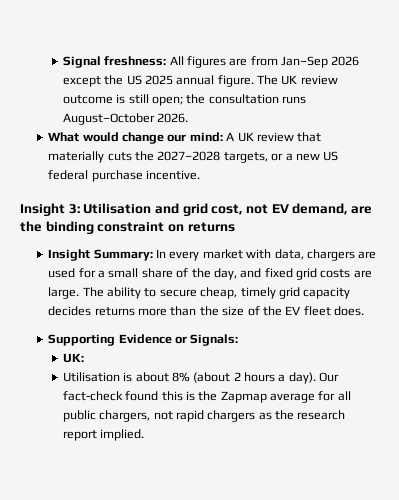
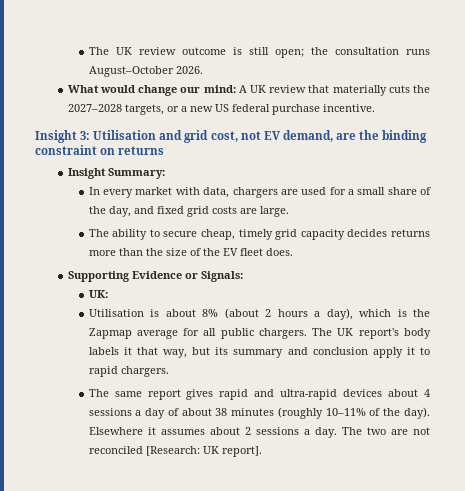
[62,56,360,68] [62,75,254,87] Signal freshness: All figures are from Jan–Sep 2026 except the US 2025 annual figure. -> (88, 51) none
(153, 255) none -> (165, 173) //
(80, 293) none -> (289, 211) //
[288,372,340,384] [62,391,183,401] day). Our fact-check found this -> [326,308,392,320] day), which
[99,410,346,422] [62,429,145,441] chargers, not rapid chargers as the research report implied. -> [258,328,431,339] [88,347,431,358] [88,366,169,377] [88,389,431,400] [88,407,431,419] [88,427,430,438] [88,446,262,457] chargers. The UK report's body labels it that way, but its summary and conclusion apply it to rapid chargers. // The same report gives rapid and ultra-rapid devices about 4 sessions a day of about 38 minutes (roughly 10–11% of the day). Elsewhere it assumes about 2 sessions a day. The two are not reconciled [Research: UK report].

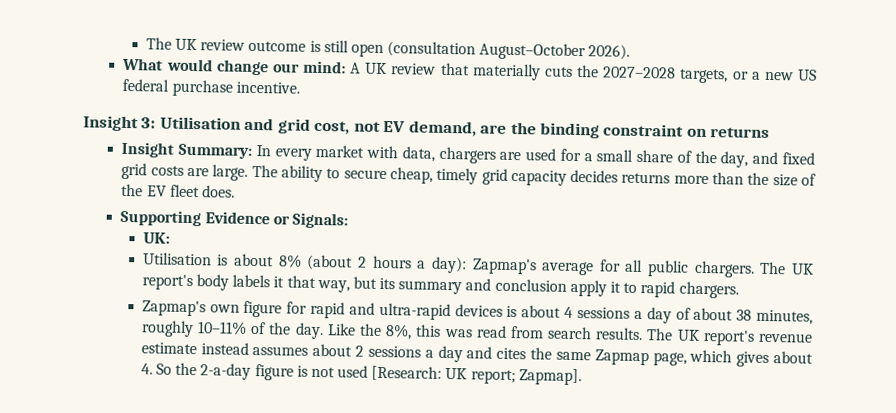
[274,47,430,58] [88,66,203,77] open; the consultation runs August–October 2026. -> [350,41,631,61] open (consultation August–October 2026).
(165, 173) // -> (253, 151) none
(289, 211) // -> (249, 172) none
[326,308,430,320] [88,328,132,339] day), which is the Zapmap -> [430,256,537,275] day): Zapmap's
[88,389,214,400] The same report gives -> [141,300,308,318] Zapmap's own figure for
(383, 393) none -> [506,305,518,318] is
[231,407,323,419] minutes (roughly -> [756,309,814,325] [140,320,194,338] minutes, roughly
[404,407,431,419] [88,427,156,435] day). Elsewhere it -> [294,322,813,346] [140,342,249,355] day. Like the 8%, this was read from search results. The UK report's revenue estimate instead
[314,427,430,438] [88,446,262,457] day. The two are not reconciled [Research: UK report]. -> [437,345,813,368] [140,362,582,386] day and cites the same Zapmap page, which gives about 4. So the 2-a-day figure is not used [Research: UK report; Zapmap].

